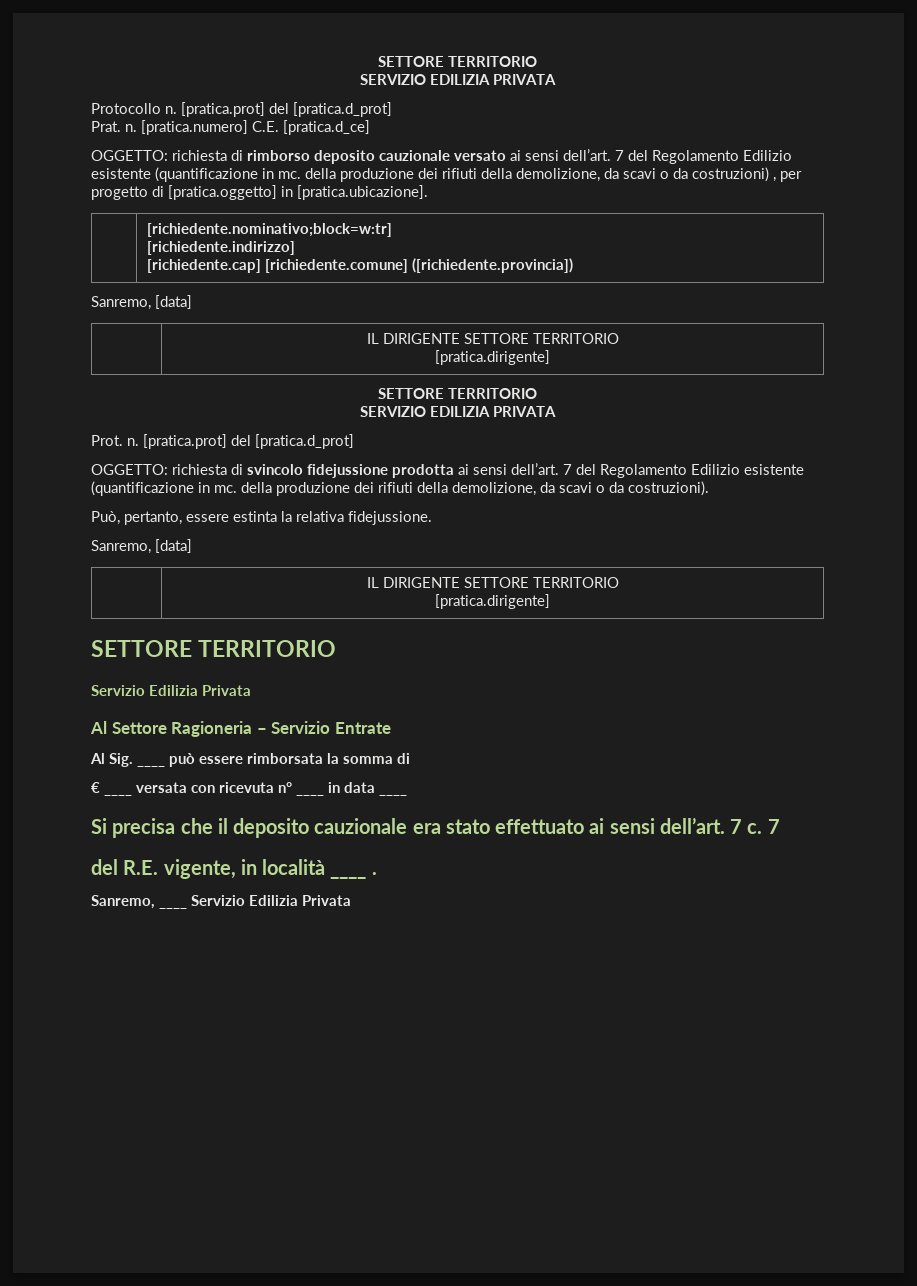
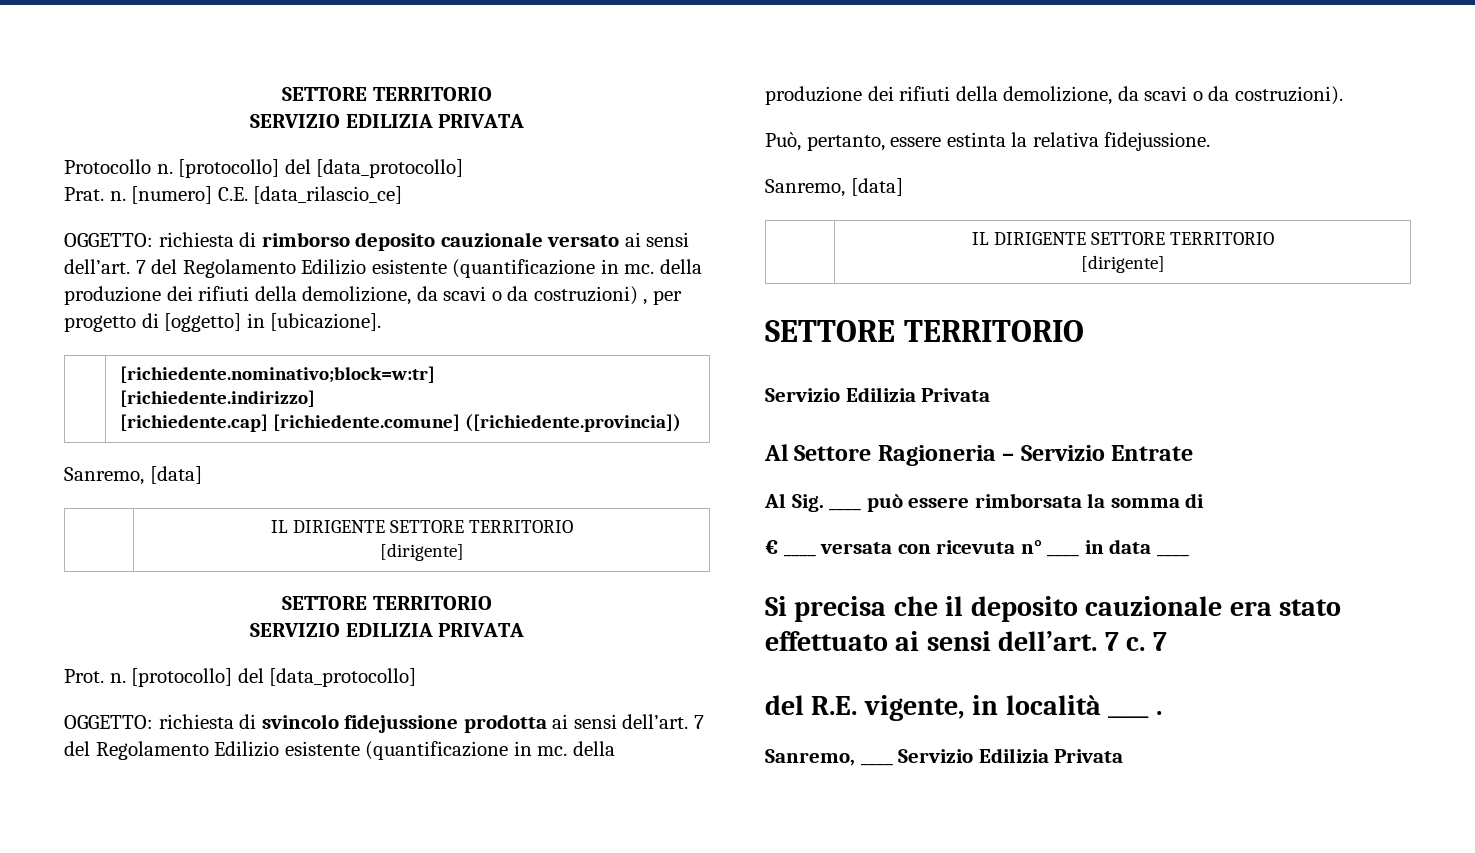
[181,102,392,117] [pratica.prot] del [pratica.d_prot] -> [178,159,464,178] [protocollo] del [data_protocollo]
[141,120,370,135] [pratica.numero] C.E. [pratica.d_ce] -> [131,186,403,204] [numero] C.E. [data_rilascio_ce]
[168,185,428,200] [pratica.oggetto] in [pratica.ubicazione]. -> [164,313,382,332] [oggetto] in [ubicazione].
[435,350,550,365] [pratica.dirigente] -> [379,543,464,561] [dirigente]
[143,434,354,449] [pratica.prot] del [pratica.d_prot] -> [131,668,417,687] [protocollo] del [data_protocollo]
[435,594,550,609] [pratica.dirigente] -> [1080,255,1165,273] [dirigente]

